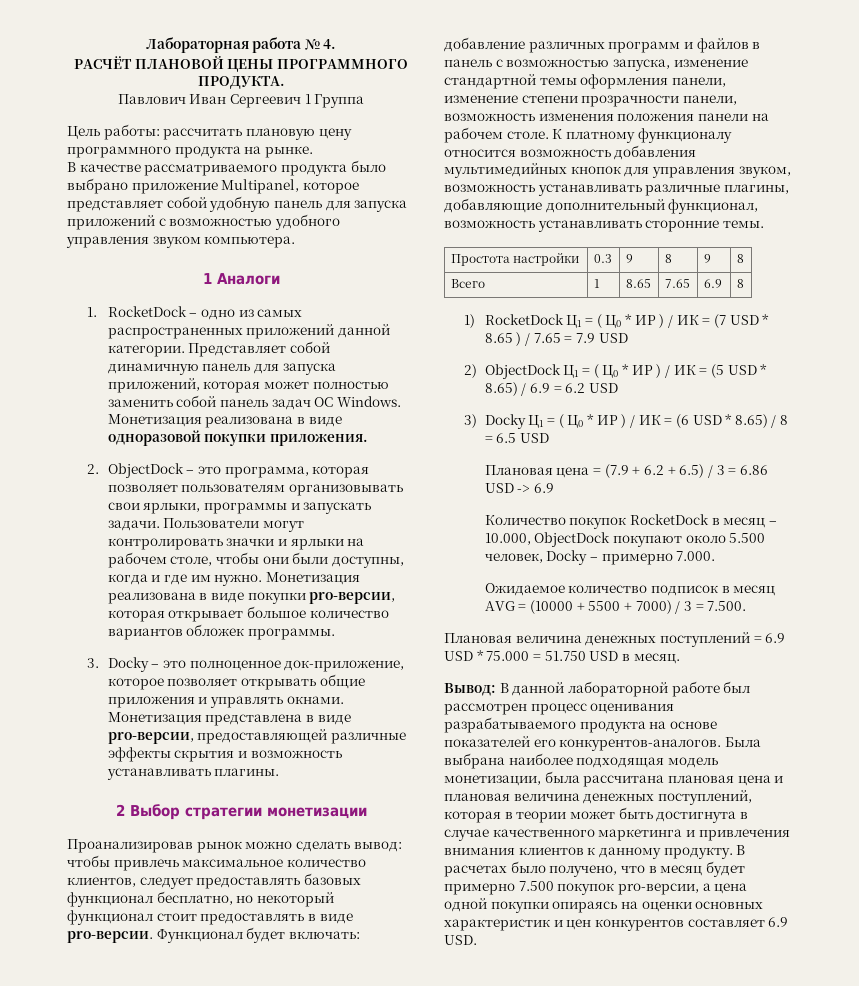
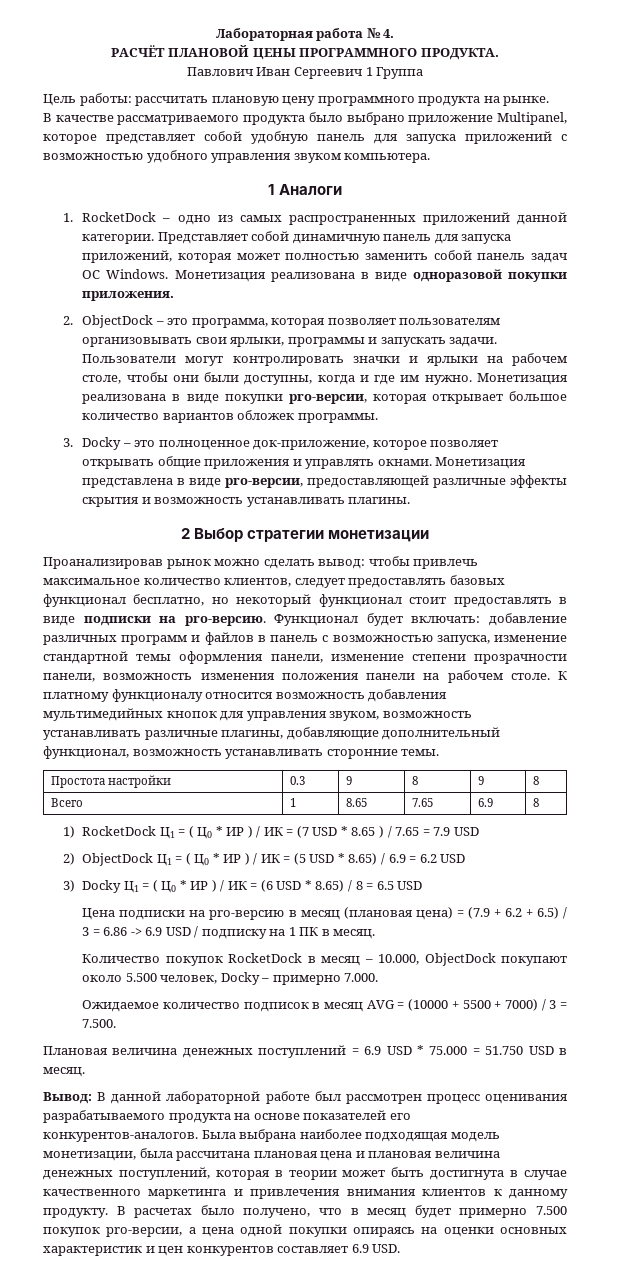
[67,931,153,943] pro-версии. -> [83,616,266,626] подписки на pro-версию.
[484,465,590,478] Плановая цена -> [82,907,453,920] Цена подписки на pro-версию в месяц (плановая цена)
[484,483,514,493] USD -> (128, 931) none
(555, 488) none -> [165,926,376,939] USD / подписку на 1 ПК в месяц.

